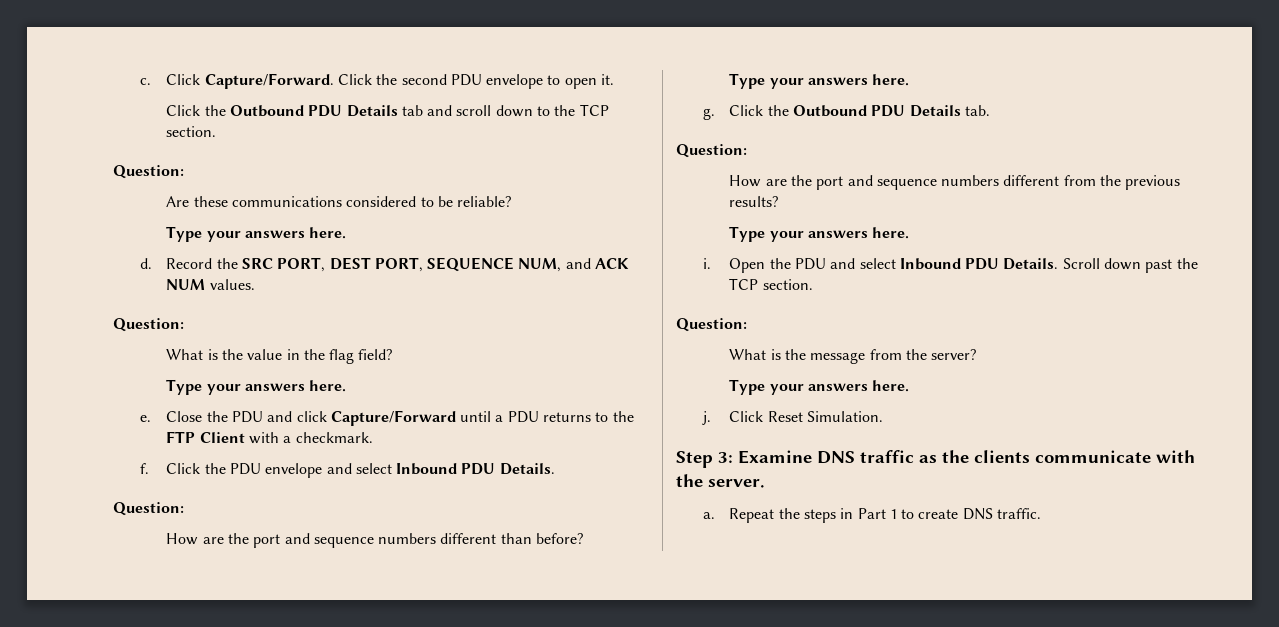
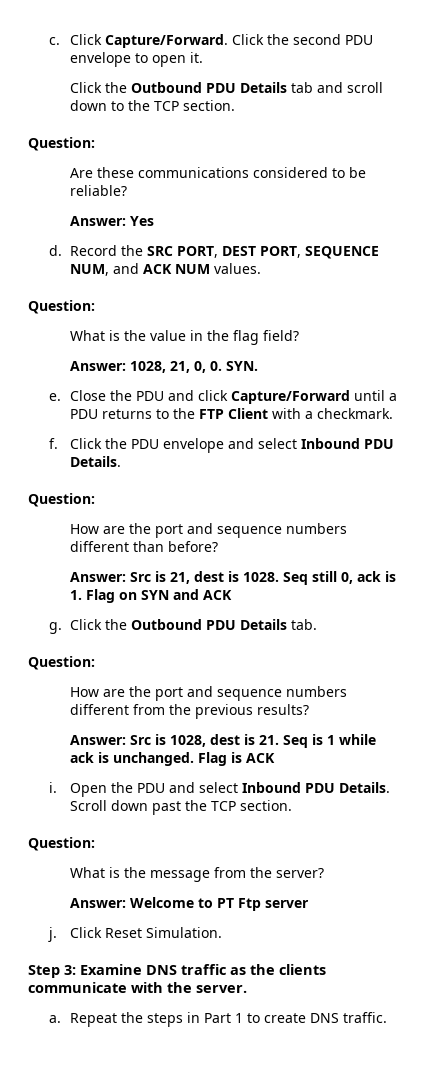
[166,226,347,242] Type your answers here. -> [69,216,154,226] Answer: Yes
[166,379,347,395] Type your answers here. -> [69,361,258,373] Answer: 1028, 21, 0, 0. SYN.
[729,73,910,89] Type your answers here. -> [69,571,396,585] [69,589,232,603] Answer: Src is 21, dest is 1028. Seq still 0, ack is 1. Flag on SYN and ACK
[729,226,910,242] Type your answers here. -> [69,734,376,748] [69,752,275,766] Answer: Src is 1028, dest is 21. Seq is 1 while ack is unchanged. Flag is ACK
[729,379,910,395] Type your answers here. -> [69,897,309,911] Answer: Welcome to PT Ftp server

